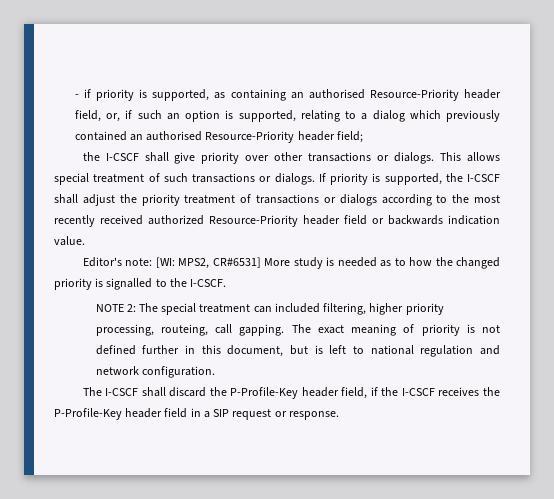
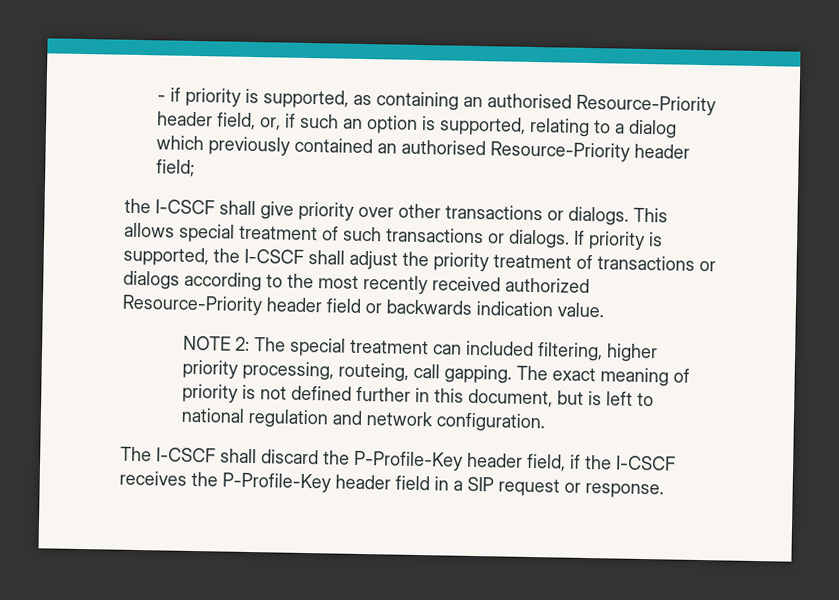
[82,257,500,269] [54,278,227,290] // Editor's note: [WI: MPS2, CR#6531] More study is needed as to how the changed priority is signalled to the I-CSCF. -> (604, 310) none

